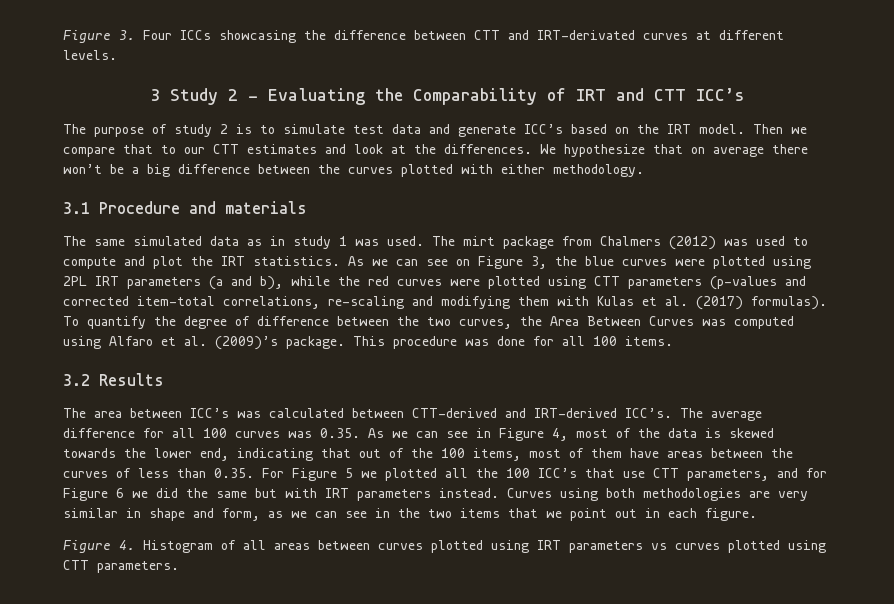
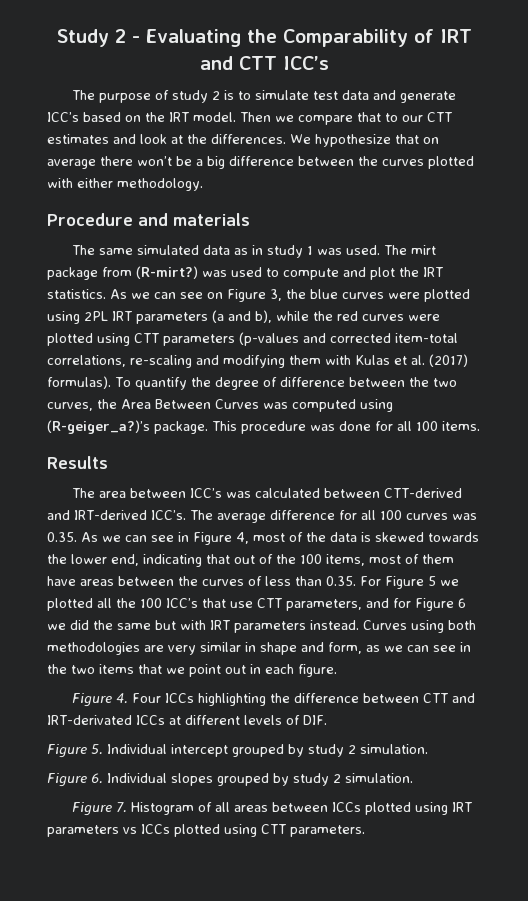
[63,30,784,43] [63,50,117,60] [150,89,160,101] Figure 3. Four ICCs showcasing the difference between CTT and IRT-derivated curves at different levels. // 3 -> (56, 38) none
[63,202,90,214] 3.1 -> (203, 184) none
[600,236,716,250] Chalmers (2012) -> [136,266,198,279] (R-mirt?)
[109,336,278,350] Alfaro et al. (2009)’s -> [47,420,150,434] (R-geiger_a?)’s
[63,374,90,386] 3.2 -> (480, 426) none
(135, 545) none -> [132,693,476,706] [47,715,327,725] [47,744,428,758] [47,773,413,787] [72,802,128,816] Four ICCs highlighting the difference between CTT and IRT-derivated ICCs at different levels of DIF. // Figure 5. Individual intercept grouped by study 2 simulation. // Figure 6. Individual slopes grouped by study 2 simulation. // Figure 7.
[378,543,423,550] curves -> [332,802,362,812] ICCs
[675,543,720,550] curves -> [141,824,170,834] ICCs

